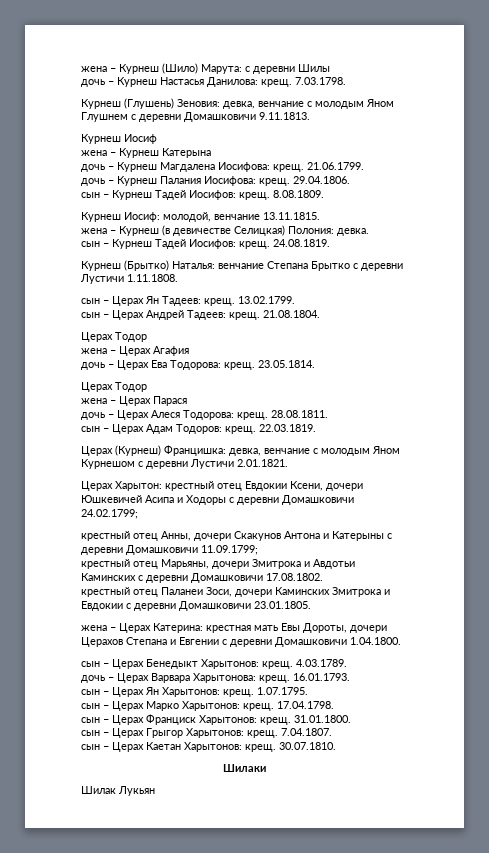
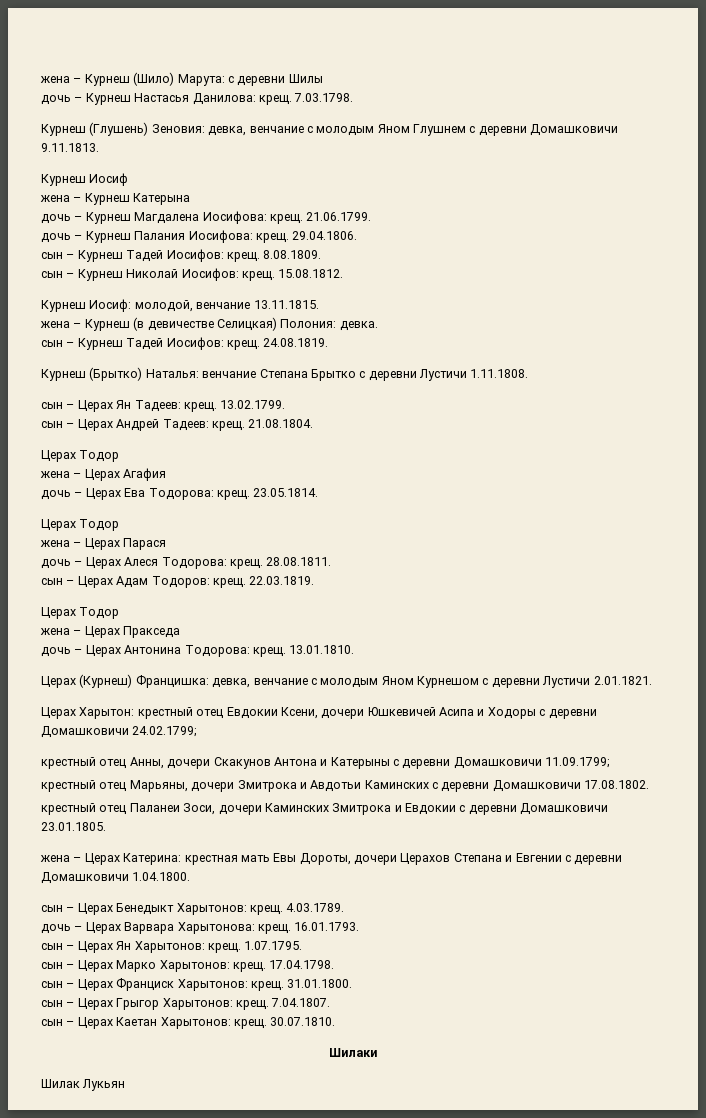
(324, 194) none -> [41,268,344,281] // сын – Курнеш Николай Иосифов: крещ. 15.08.1812.
(316, 428) none -> [41,607,120,619] [40,626,181,638] [41,645,355,657] // Церах Тодор // жена – Церах Пракседа // дочь – Церах Антонина Тодорова: крещ. 13.01.1810.

